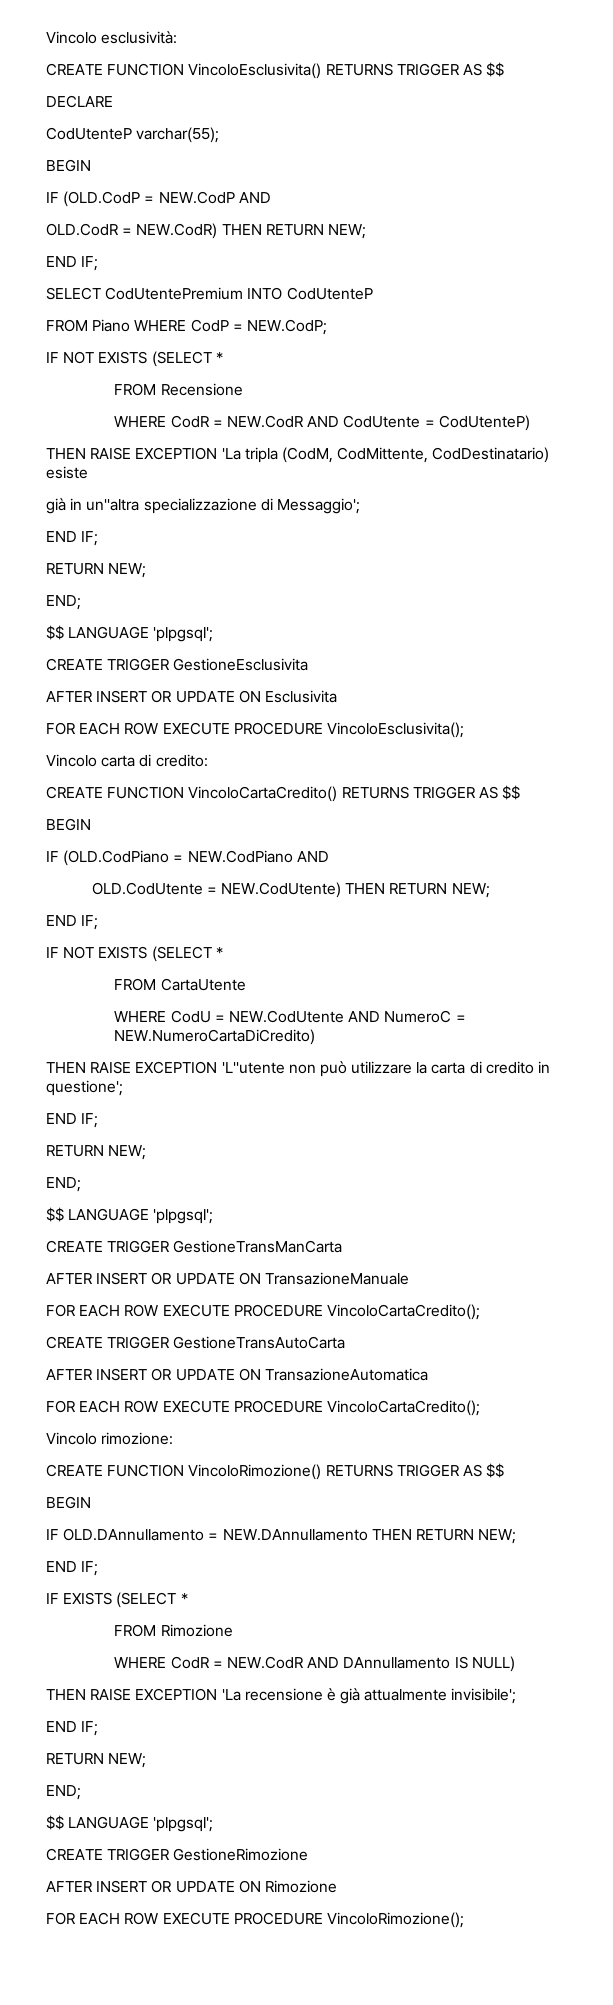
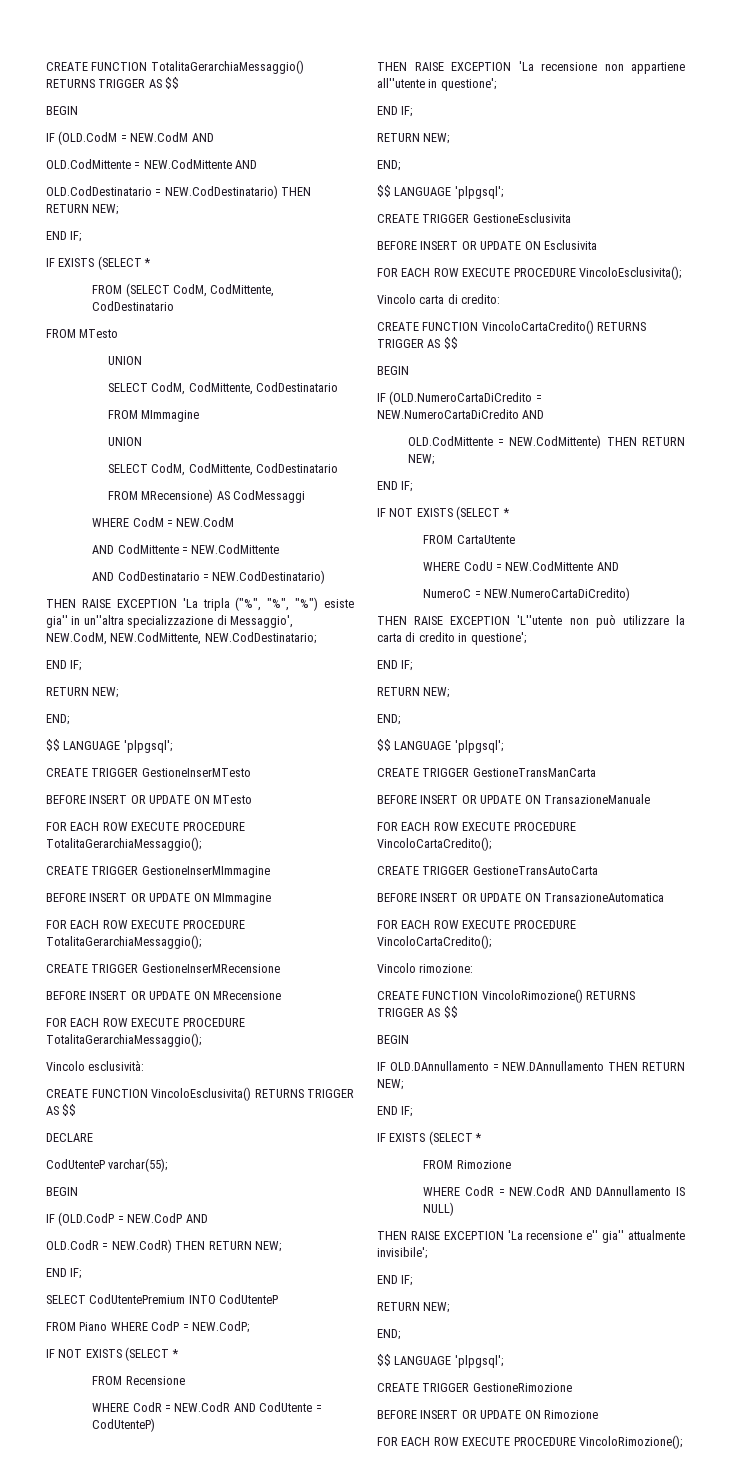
(46, 37) none -> [46,60,304,74] [46,77,180,89] [46,106,78,115] [46,131,214,145] [46,159,258,169] [46,185,312,199] [46,204,119,215] [46,231,82,242] [46,256,152,270] [92,283,275,297] [92,301,175,311] [46,329,119,338] [107,356,142,365] [107,382,338,395] [107,410,200,422] [107,437,142,446] [107,463,338,476] [107,489,305,503] [92,517,235,527] [92,544,280,554] [92,570,326,584] [46,597,354,611] [46,615,293,628] [46,632,316,645] [46,660,82,671] [46,687,119,698] [46,714,69,725] [46,739,172,753] [46,768,251,777] [46,795,252,804] [46,822,245,831] [46,837,201,851] [46,866,270,878] [46,893,271,905] [46,920,245,929] [46,935,201,949] [46,964,280,973] [46,991,281,1000] [46,1018,245,1027] [46,1033,201,1047] CREATE FUNCTION TotalitaGerarchiaMessaggio() RETURNS TRIGGER AS $$ // BEGIN // IF (OLD.CodM = NEW.CodM AND // OLD.CodMittente = NEW.CodMittente AND // OLD.CodDestinatario = NEW.CodDestinatario) THEN RETURN NEW; // END IF; // IF EXISTS (SELECT * // FROM (SELECT CodM, CodMittente, CodDestinatario // FROM MTesto // UNION // SELECT CodM, CodMittente, CodDestinatario // FROM MImmagine // UNION // SELECT CodM, CodMittente, CodDestinatario // FROM MRecensione) AS CodMessaggi // WHERE CodM = NEW.CodM // AND CodMittente = NEW.CodMittente // AND CodDestinatario = NEW.CodDestinatario) // THEN RAISE EXCEPTION 'La tripla ("%", "%", "%") esiste gia'' in un''altra specializzazione di Messaggio', NEW.CodM, NEW.CodMittente, NEW.CodDestinatario; // END IF; // RETURN NEW; // END; // $$ LANGUAGE 'plpgsql'; // CREATE TRIGGER GestioneInserMTesto // BEFORE INSERT OR UPDATE ON MTesto // FOR EACH ROW EXECUTE PROCEDURE TotalitaGerarchiaMessaggio(); // CREATE TRIGGER GestioneInserMImmagine // BEFORE INSERT OR UPDATE ON MImmagine // FOR EACH ROW EXECUTE PROCEDURE TotalitaGerarchiaMessaggio(); // CREATE TRIGGER GestioneInserMRecensione // BEFORE INSERT OR UPDATE ON MRecensione // FOR EACH ROW EXECUTE PROCEDURE TotalitaGerarchiaMessaggio(); //
[244,447,550,463] [46,466,88,479] [46,498,360,514] tripla (CodM, CodMittente, CodDestinatario) esiste // già in un''altra specializzazione di Messaggio'; -> [541,62,685,74] [377,78,496,91] recensione non appartiene all''utente in questione';
[46,691,93,702] AFTER -> [377,241,417,250] BEFORE
[63,850,329,866] [91,882,342,898] (OLD.CodPiano = NEW.CodPiano AND // OLD.CodUtente = NEW.CodUtente) -> [389,391,542,405] [377,409,545,419] [407,435,602,449] (OLD.NumeroCartaDiCredito = NEW.NumeroCartaDiCredito AND // OLD.CodMittente = NEW.CodMittente)
[229,1010,381,1023] NEW.CodUtente AND -> [505,561,619,571] NEW.CodMittente AND //
[46,1273,93,1284] AFTER -> [377,795,417,804] BEFORE
[46,1369,93,1380] AFTER -> [377,893,417,902] BEFORE
[326,1688,361,1704] è già -> [586,1230,625,1243] e'' gia''
[46,1881,93,1892] AFTER -> [377,1410,417,1419] BEFORE

